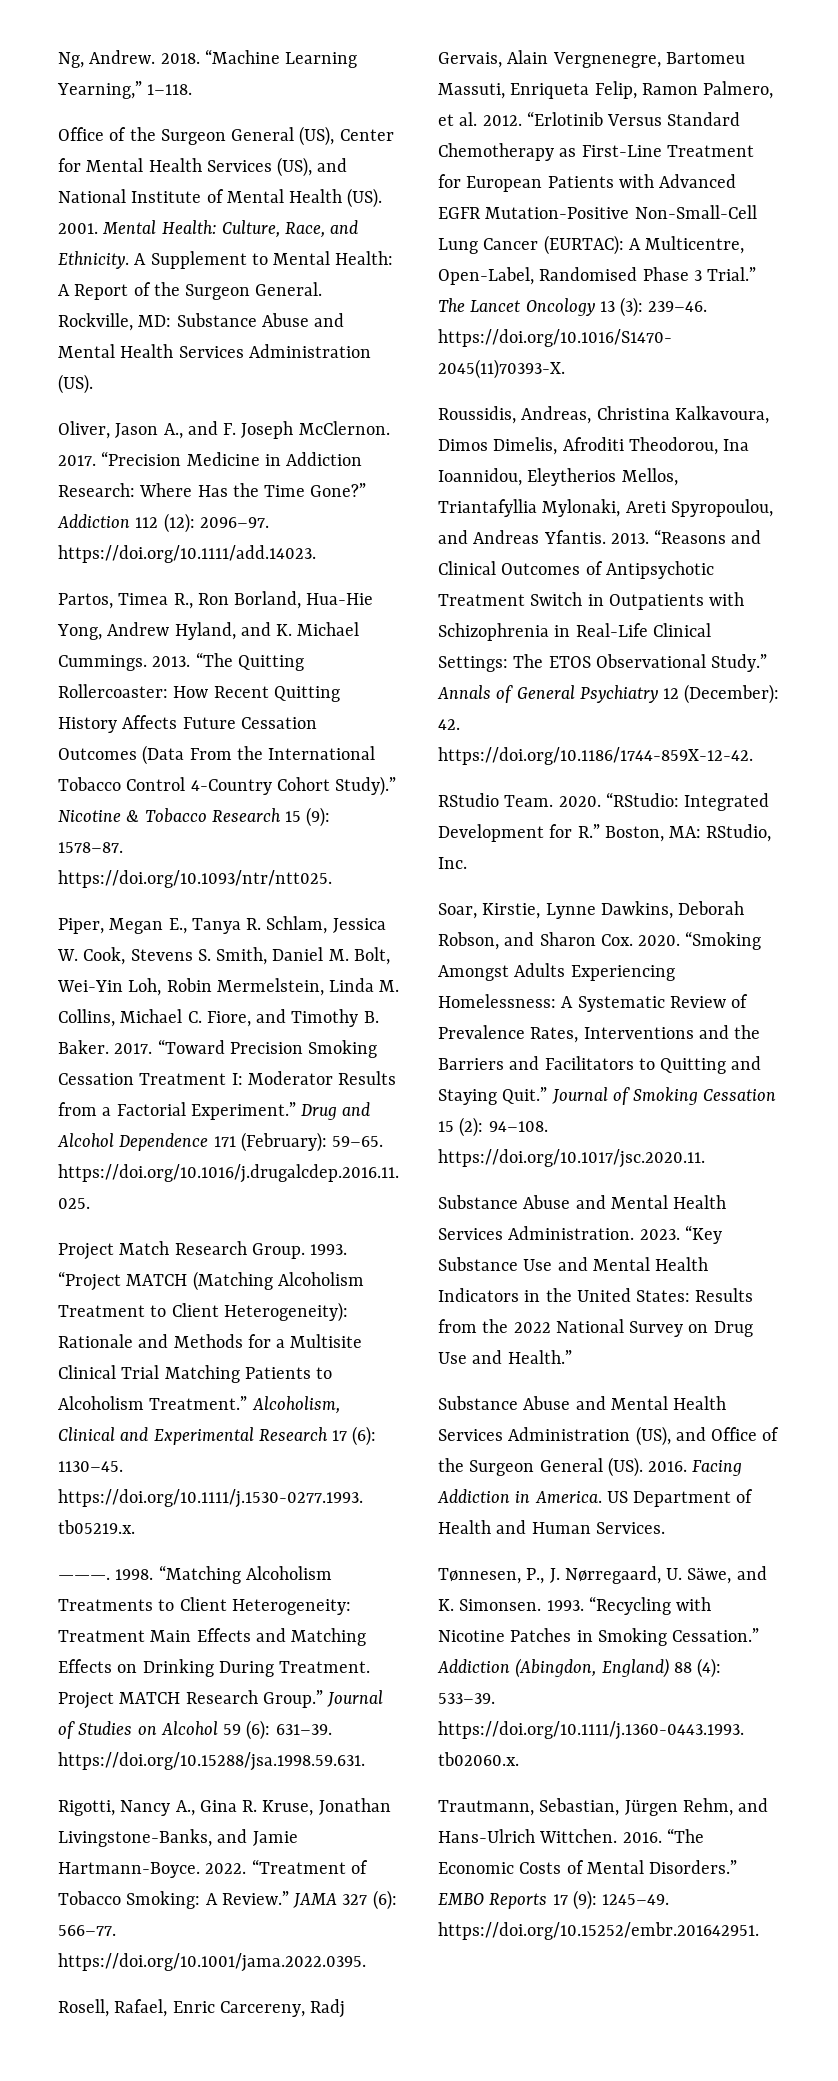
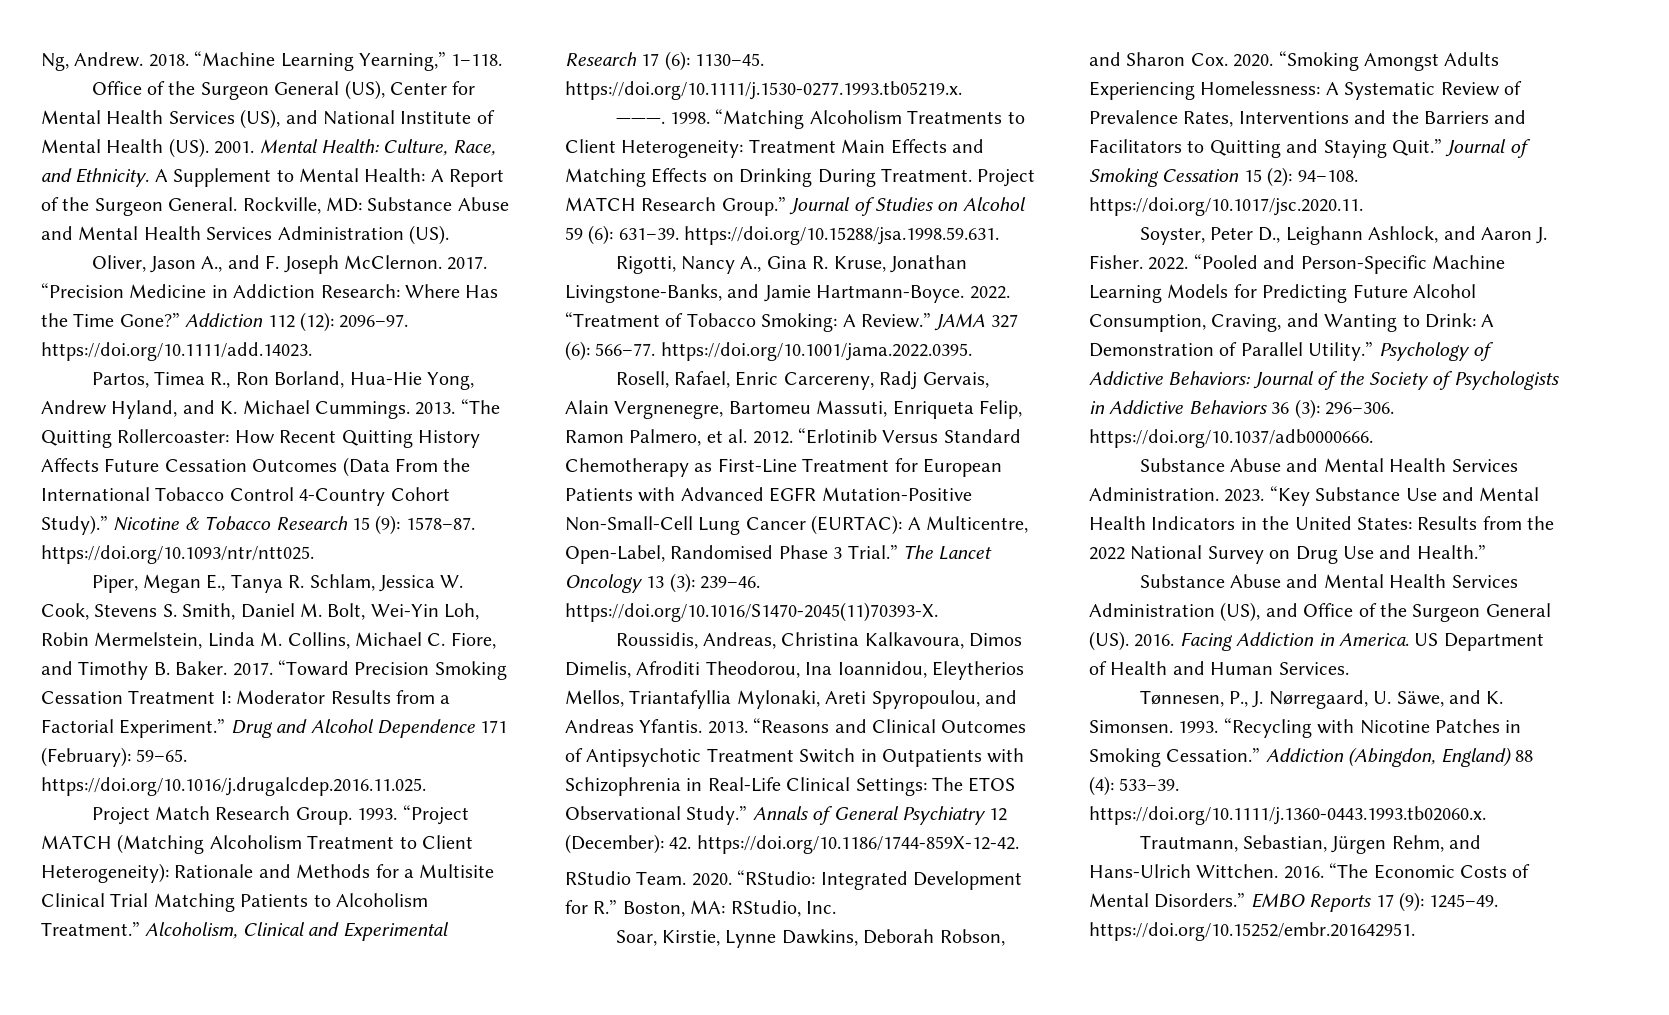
(705, 1158) none -> [1139,226,1548,245] [1089,254,1505,274] [1089,284,1476,303] [1089,313,1495,332] [1089,341,1494,361] [1089,371,1559,390] [1089,399,1394,419] [1089,429,1373,448] // Soyster, Peter D., Leighann Ashlock, and Aaron J. Fisher. 2022. “Pooled and Person-Specific Machine Learning Models for Predicting Future Alcohol Consumption, Craving, and Wanting to Drink: A Demonstration of Parallel Utility.” Psychology of Addictive Behaviors: Journal of the Society of Psychologists in Addictive Behaviors 36 (3): 296–306. https://doi.org/10.1037/adb0000666.

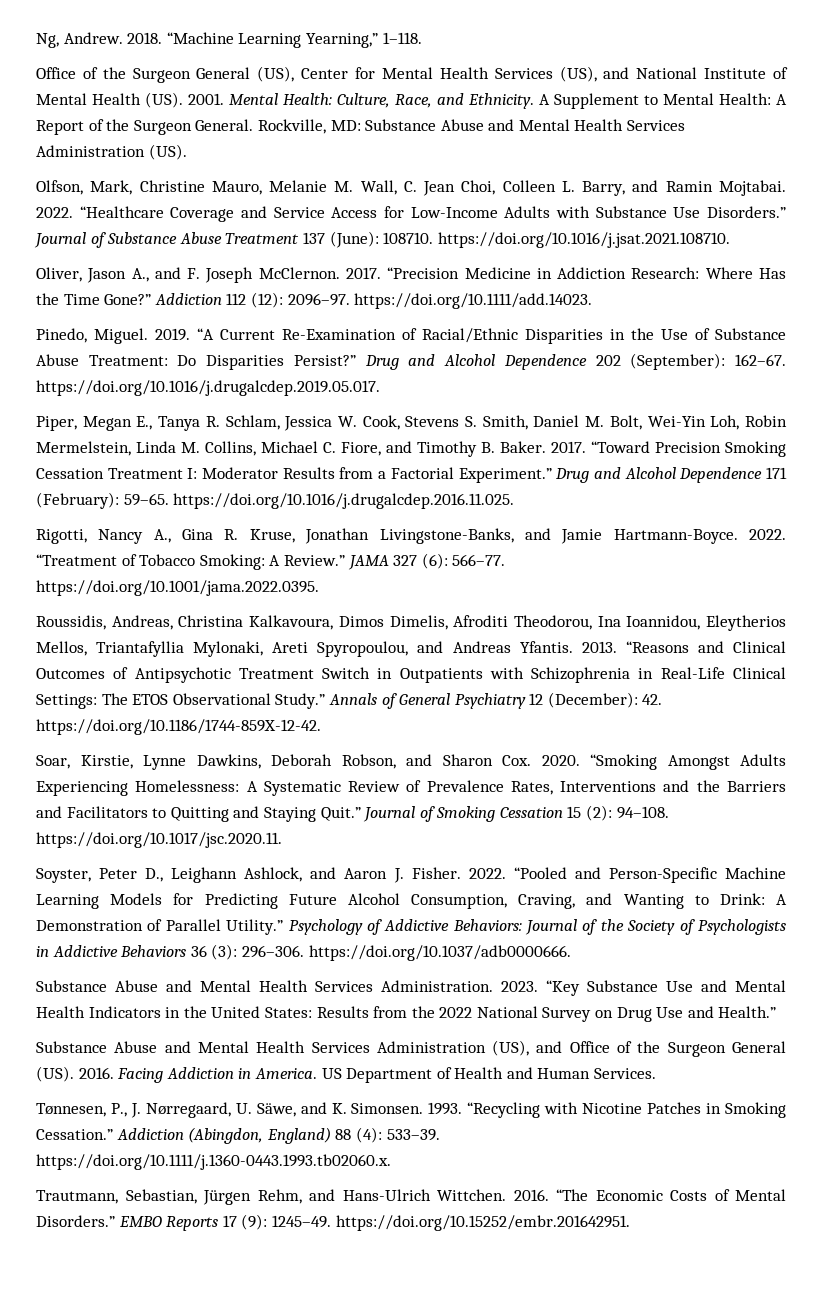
(449, 235) none -> [36,180,786,196] [36,206,786,222] [34,231,730,248] // Olfson, Mark, Christine Mauro, Melanie M. Wall, C. Jean Choi, Colleen L. Barry, and Ramin Mojtabai. 2022. “Healthcare Coverage and Service Access for Low-Income Adults with Substance Use Disorders.” Journal of Substance Abuse Treatment 137 (June): 108710. https://doi.org/10.1016/j.jsat.2021.108710.
[91,371,475,390] [41,399,500,419] [41,429,480,448] [41,457,471,477] [41,487,450,506] [41,515,475,535] [41,545,314,564] Partos, Timea R., Ron Borland, Hua-Hie Yong, Andrew Hyland, and K. Michael Cummings. 2013. “The Quitting Rollercoaster: How Recent Quitting History Affects Future Cessation Outcomes (Data From the International Tobacco Control 4-Country Cohort Study).” Nicotine & Tobacco Research 15 (9): 1578–87. https://doi.org/10.1093/ntr/ntt025. -> [36,328,786,344] [36,353,787,370] [36,380,380,396] Pinedo, Miguel. 2019. “A Current Re-Examination of Racial/Ethnic Disparities in the Use of Substance Abuse Treatment: Do Disparities Persist?” Drug and Alcohol Dependence 202 (September): 162–67. https://doi.org/10.1016/j.drugalcdep.2019.05.017.
[91,805,469,825] [41,834,473,854] [41,863,495,883] [41,893,428,912] [41,921,449,941] [565,51,765,71] [565,81,962,100] [615,109,1025,129] [565,139,984,158] [565,168,1036,187] [565,196,1026,216] [565,225,1000,245] // Project Match Research Group. 1993. “Project MATCH (Matching Alcoholism Treatment to Client Heterogeneity): Rationale and Methods for a Multisite Clinical Trial Matching Patients to Alcoholism Treatment.” Alcoholism, Clinical and Experimental Research 17 (6): 1130–45. https://doi.org/10.1111/j.1530-0277.1993.tb05219.x. // ———. 1998. “Matching Alcoholism Treatments to Client Heterogeneity: Treatment Main Effects and Matching Effects on Drinking During Treatment. Project MATCH Research Group.” Journal of Studies on Alcohol 59 (6): 631–39. https://doi.org/10.15288/jsa.1998.59.631. -> (515, 501) none
[615,371,989,390] [565,400,1022,419] [565,428,1021,446] [565,458,1002,477] [565,487,972,502] [565,515,1028,535] [565,544,993,564] [565,573,761,593] [565,602,938,622] // Rosell, Rafael, Enric Carcereny, Radj Gervais, Alain Vergnenegre, Bartomeu Massuti, Enriqueta Felip, Ramon Palmero, et al. 2012. “Erlotinib Versus Standard Chemotherapy as First-Line Treatment for European Patients with Advanced EGFR Mutation-Positive Non-Small-Cell Lung Cancer (EURTAC): A Multicentre, Open-Label, Randomised Phase 3 Trial.” The Lancet Oncology 13 (3): 239–46. https://doi.org/10.1016/S1470-2045(11)70393-X. -> (319, 588) none
[565,870,1022,890] [565,899,836,917] // RStudio Team. 2020. “RStudio: Integrated Development for R.” Boston, MA: RStudio, Inc. -> (321, 727) none

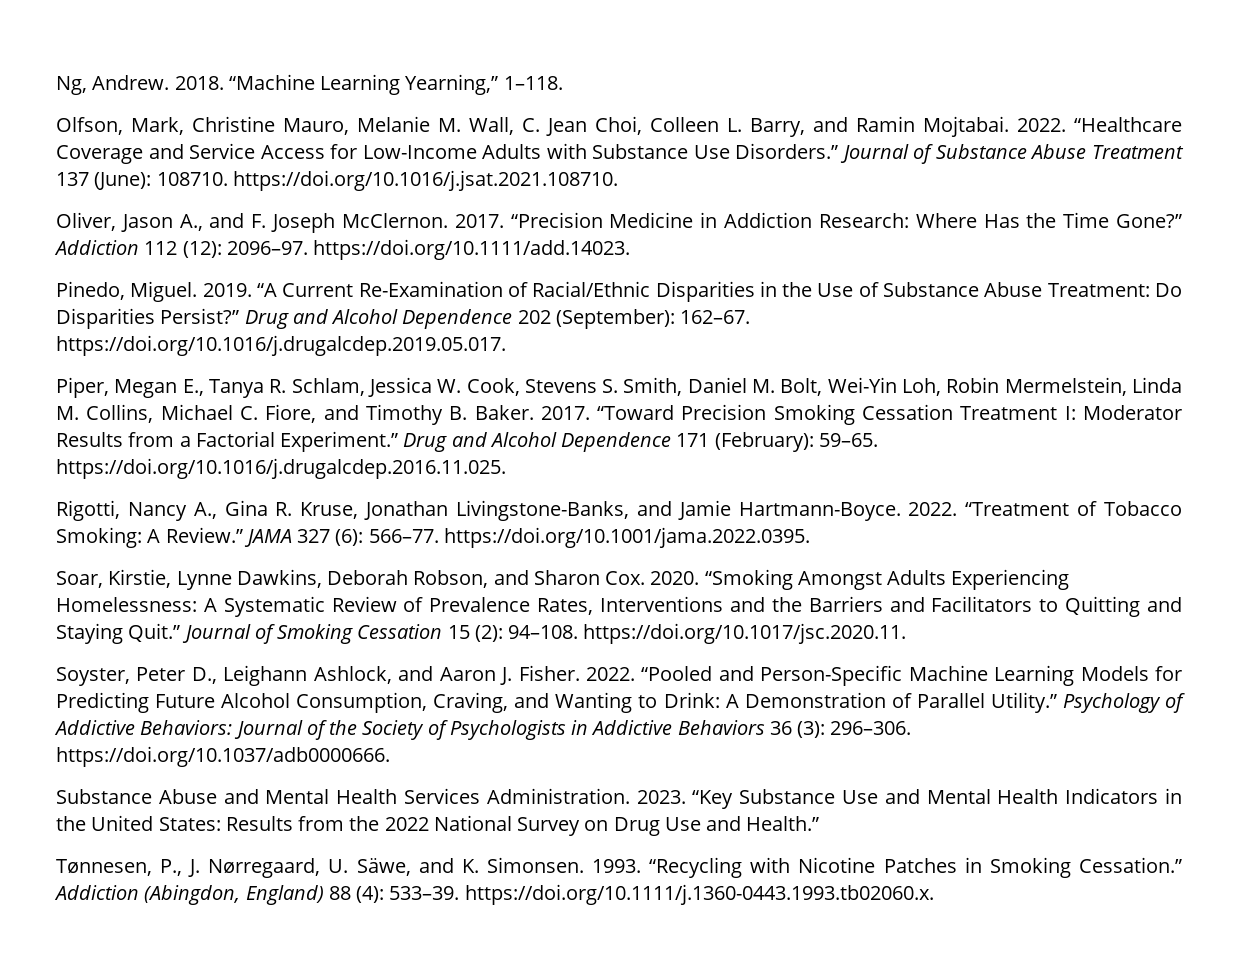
[36,66,789,83] [36,92,787,109] [36,119,686,135] [36,144,187,160] // Office of the Surgeon General (US), Center for Mental Health Services (US), and National Institute of Mental Health (US). 2001. Mental Health: Culture, Race, and Ethnicity. A Supplement to Mental Health: A Report of the Surgeon General. Rockville, MD: Substance Abuse and Mental Health Services Administration (US). -> (563, 83) none
[36,615,786,631] [36,641,786,657] [36,667,786,683] [36,692,663,709] [36,719,321,735] // Roussidis, Andreas, Christina Kalkavoura, Dimos Dimelis, Afroditi Theodorou, Ina Ioannidou, Eleytherios Mellos, Triantafyllia Mylonaki, Areti Spyropoulou, and Andreas Yfantis. 2013. “Reasons and Clinical Outcomes of Antipsychotic Treatment Switch in Outpatients with Schizophrenia in Real-Life Clinical Settings: The ETOS Observational Study.” Annals of General Psychiatry 12 (December): 42. https://doi.org/10.1186/1744-859X-12-42. -> (810, 537) none
[36,1040,786,1057] [36,1066,657,1083] // Substance Abuse and Mental Health Services Administration (US), and Office of the Surgeon General (US). 2016. Facing Addiction in America. US Department of Health and Human Services. -> (820, 823) none
[36,1189,786,1205] [36,1214,630,1231] // Trautmann, Sebastian, Jürgen Rehm, and Hans-Ulrich Wittchen. 2016. “The Economic Costs of Mental Disorders.” EMBO Reports 17 (9): 1245–49. https://doi.org/10.15252/embr.201642951. -> (934, 894) none

